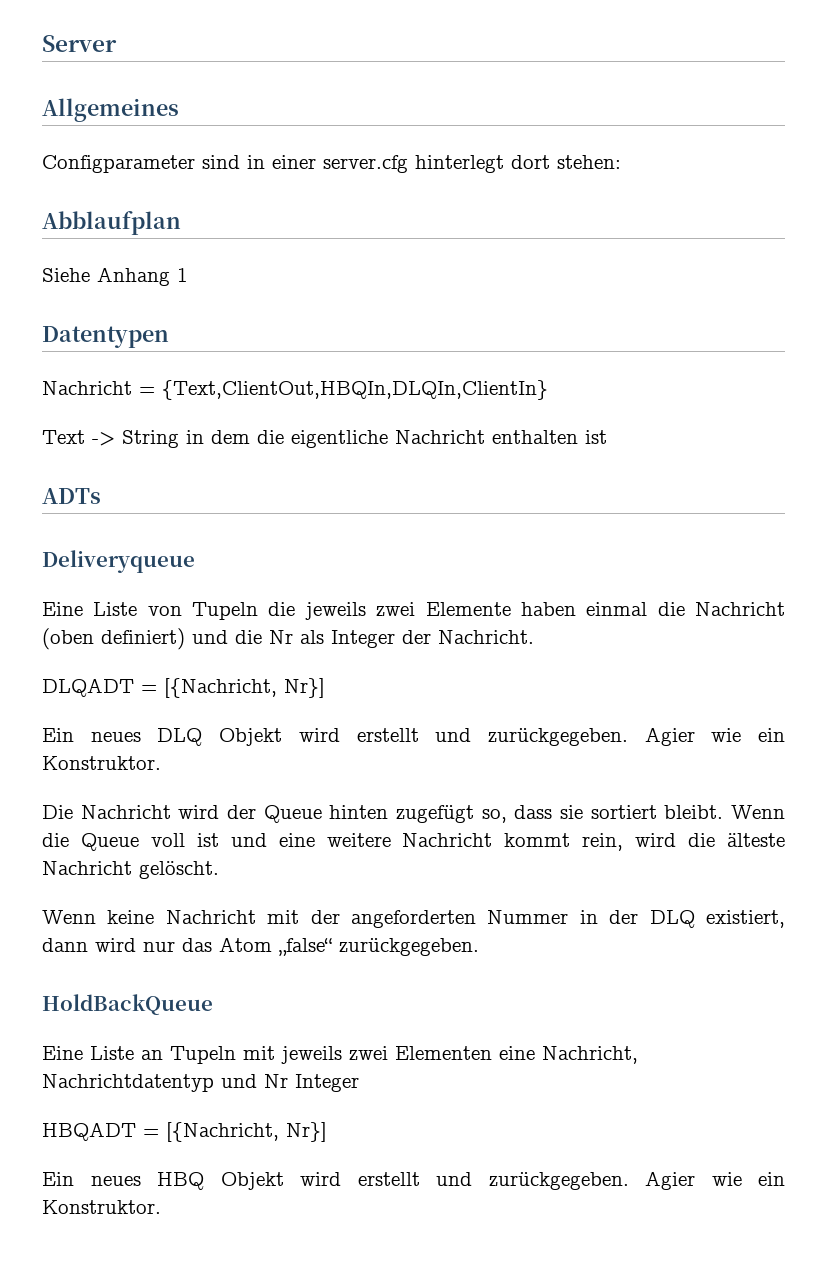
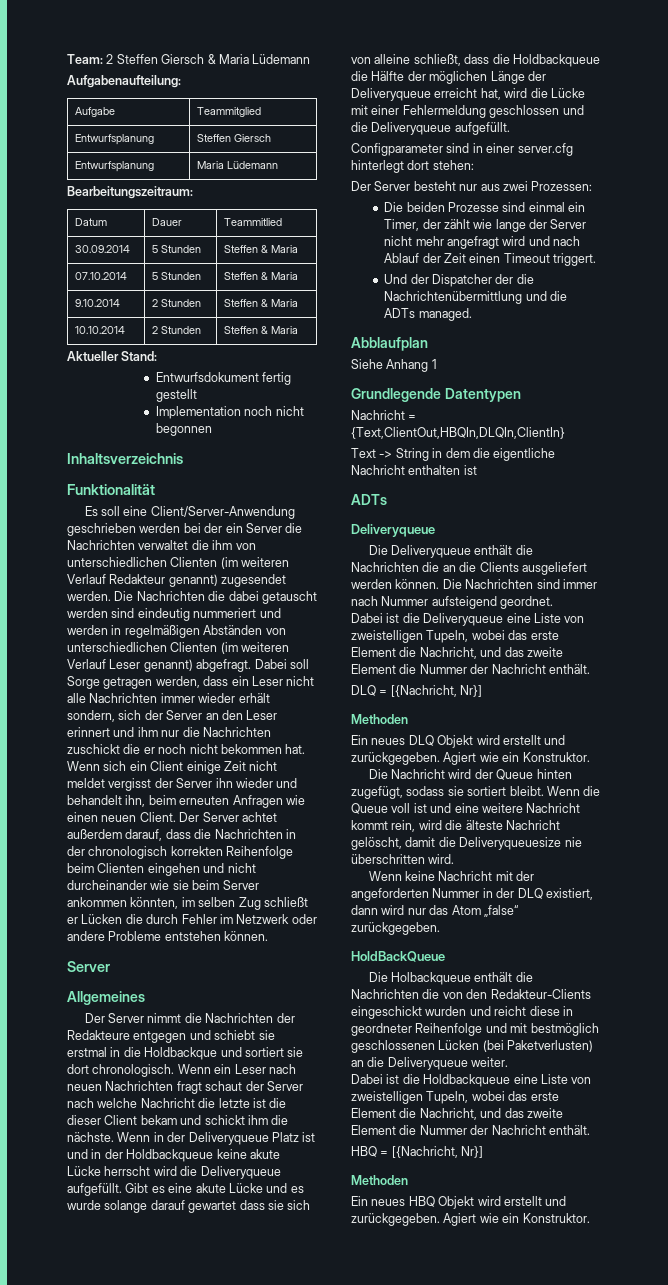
[42,35,117,52] [42,98,179,122] Server // Allgemeines -> [67,54,311,64] [67,75,181,88] [74,107,115,117] [196,107,261,117] [74,134,154,145] [196,134,271,142] [74,161,154,172] [196,161,278,169] [67,186,193,199] [74,218,107,226] [151,218,182,226] [223,218,282,226] [74,245,130,253] [151,245,201,253] [223,245,298,253] [74,272,127,280] [151,272,201,280] [223,272,298,280] [74,299,120,307] [151,299,201,307] [223,299,298,307] [74,326,125,334] [151,326,201,334] [223,326,298,334] [67,351,158,361] [155,372,292,385] [155,389,197,402] [155,406,304,419] [155,423,212,436] [67,453,183,464] [67,484,155,495] [84,506,295,519] [67,523,303,536] [67,540,256,550] [67,557,290,569] [67,574,287,587] [67,591,317,604] [67,608,281,621] [67,625,286,638] [67,642,290,654] [67,659,309,672] [67,676,315,689] [67,693,270,703] [67,710,278,722] [67,727,271,737] [67,744,306,754] [67,761,278,774] [67,778,298,791] [67,795,305,808] [67,812,277,822] [67,829,296,841] [67,846,294,859] [67,863,256,876] [67,880,259,890] [67,897,308,910] [67,914,317,924] [67,931,269,941] [67,961,110,972] [67,991,145,1005] [84,1013,295,1023] [67,1030,275,1043] [67,1047,304,1060] [67,1064,296,1077] [67,1081,303,1094] [67,1098,287,1108] [67,1115,289,1125] [67,1132,316,1145] [67,1149,280,1162] [67,1166,281,1179] [67,1183,304,1196] [67,1200,311,1213] [351,54,600,67] [351,71,546,84] [351,88,585,101] [351,105,584,118] [351,122,510,135] Team: 2 Steffen Giersch & Maria Lüdemann // Aufgabenaufteilung: // Aufgabe | Teammitglied // Entwurfsplanung | Steffen Giersch // Entwurfsplanung | Maria Lüdemann // Bearbeitungszeitraum: // Datum | Dauer | Teammitlied // 30.09.2014 | 5 Stunden | Steffen & Maria // 07.10.2014 | 5 Stunden | Steffen & Maria // 9.10.2014 | 2 Stunden | Steffen & Maria // 10.10.2014 | 2 Stunden | Steffen & Maria // Aktueller Stand: // Entwurfsdokument fertig gestellt // Implementation noch nicht begonnen // Inhaltsverzeichnis // Funktionalität // Es soll eine Client/Server-Anwendung geschrieben werden bei der ein Server die Nachrichten verwaltet die ihm von unterschiedlichen Clienten (im weiteren Verlauf Redakteur genannt) zugesendet werden. Die Nachrichten die dabei getauscht werden sind eindeutig nummeriert und werden in regelmäßigen Abständen von unterschiedlichen Clienten (im weiteren Verlauf Leser genannt) abgefragt. Dabei soll Sorge getragen werden, dass ein Leser nicht alle Nachrichten immer wieder erhält sondern, sich der Server an den Leser erinnert und ihm nur die Nachrichten zuschickt die er noch nicht bekommen hat. Wenn sich ein Client einige Zeit nicht meldet vergisst der Server ihn wieder und behandelt ihn, beim erneuten Anfragen wie einen neuen Client. Der Server achtet außerdem darauf, dass die Nachrichten in der chronologisch korrekten Reihenfolge beim Clienten eingehen und nicht durcheinander wie sie beim Server ankommen könnten, im selben Zug schließt er Lücken die durch Fehler im Netzwerk oder andere Probleme entstehen können. // Server // Allgemeines // Der Server nimmt die Nachrichten der Redakteure entgegen und schiebt sie erstmal in die Holdbackque und sortiert sie dort chronologisch. Wenn ein Leser nach neuen Nachrichten fragt schaut der Server nach welche Nachricht die letzte ist die dieser Client bekam und schickt ihm die nächste. Wenn in der Deliveryqueue Platz ist und in der Holdbackqueue keine akute Lücke herrscht wird die Deliveryqueue aufgefüllt. Gibt es eine akute Lücke und es wurde solange darauf gewartet dass sie sich von alleine schließt, dass die Holdbackqueue die Hälfte der möglichen Länge der Deliveryqueue erreicht hat, wird die Lücke mit einer Fehlermeldung geschlossen und die Deliveryqueue aufgefüllt.
(621, 162) none -> [351,181,593,191] [384,202,586,212] [384,219,587,232] [384,236,581,249] [384,253,597,266] [384,274,534,287] [384,291,567,304] [384,308,472,321] // Der Server besteht nur aus zwei Prozessen: // Die beiden Prozesse sind einmal ein Timer, der zählt wie lange der Server nicht mehr angefragt wird und nach Ablauf der Zeit einen Timeout triggert. // Und der Dispatcher der die Nachrichtenübermittlung und die ADTs managed.
(188, 275) none -> [351,388,441,402] Grundlegende
[42,602,786,620] [42,628,534,650] [42,678,325,698] Eine Liste von Tupeln die jeweils zwei Elemente haben einmal die Nachricht (oben definiert) und die Nr als Integer der Nachricht. // DLQADT = [{Nachricht, Nr}] -> [368,545,533,558] [351,562,587,575] [351,579,597,589] [351,596,554,609] [351,613,585,626] [351,630,559,643] [351,647,563,659] [351,664,590,674] [351,685,483,697] [351,714,408,724] Die Deliveryqueue enthält die Nachrichten die an die Clients ausgeliefert werden können. Die Nachrichten sind immer nach Nummer aufsteigend geordnet. // Dabei ist die Deliveryqueue eine Liste von zweistelligen Tupeln, wobei das erste Element die Nachricht, und das zweite Element die Nummer der Nachricht enthält. // DLQ = [{Nachricht, Nr}] // Methoden
[644,727,695,746] Agier -> [443,752,477,765] Agiert
[396,805,553,823] zugefügt so, dass -> [351,786,445,799] zugefügt, sodass
[139,861,219,879] gelöscht. -> [351,837,582,850] [351,854,455,864] gelöscht, damit die Deliveryqueuesize nie überschritten wird.
[42,1046,638,1064] [42,1074,359,1092] [42,1122,327,1142] Eine Liste an Tupeln mit jeweils zwei Elementen eine Nachricht, Nachrichtdatentyp und Nr Integer // HBQADT = [{Nachricht, Nr}] -> [368,972,533,985] [351,989,591,999] [351,1006,573,1019] [351,1023,599,1036] [351,1040,594,1053] [351,1057,509,1070] [351,1074,592,1087] [351,1091,559,1104] [351,1108,563,1120] [351,1125,590,1135] [351,1146,484,1158] [351,1175,408,1185] Die Holbackqueue enthält die Nachrichten die von den Redakteur-Clients eingeschickt wurden und reicht diese in geordneter Reihenfolge und mit bestmöglich geschlossenen Lücken (bei Paketverlusten) an die Deliveryqueue weiter. // Dabei ist die Holdbackqueue eine Liste von zweistelligen Tupeln, wobei das erste Element die Nachricht, und das zweite Element die Nummer der Nachricht enthält. // HBQ = [{Nachricht, Nr}] // Methoden
[645,1171,695,1190] Agier -> [443,1213,477,1226] Agiert

